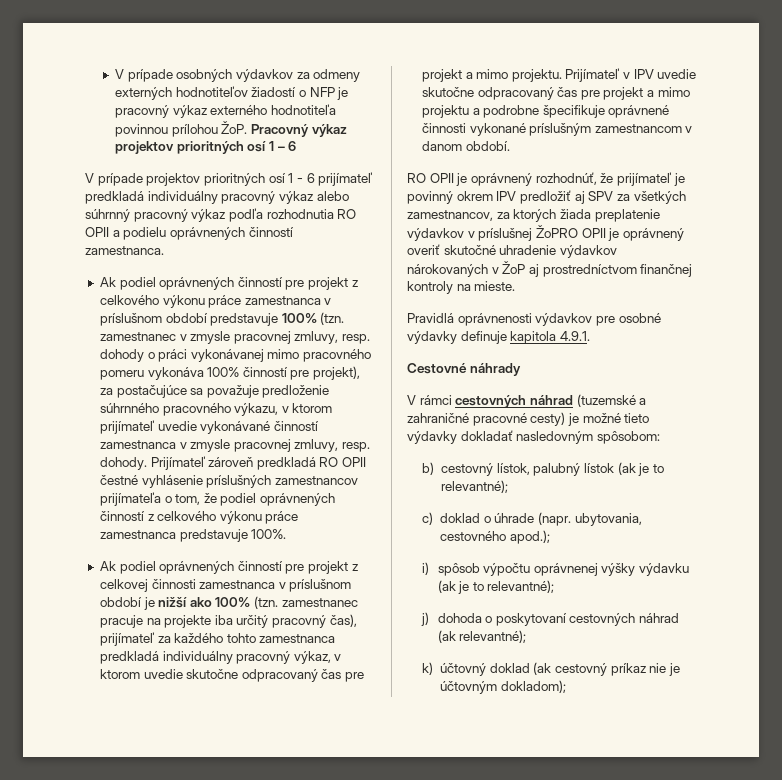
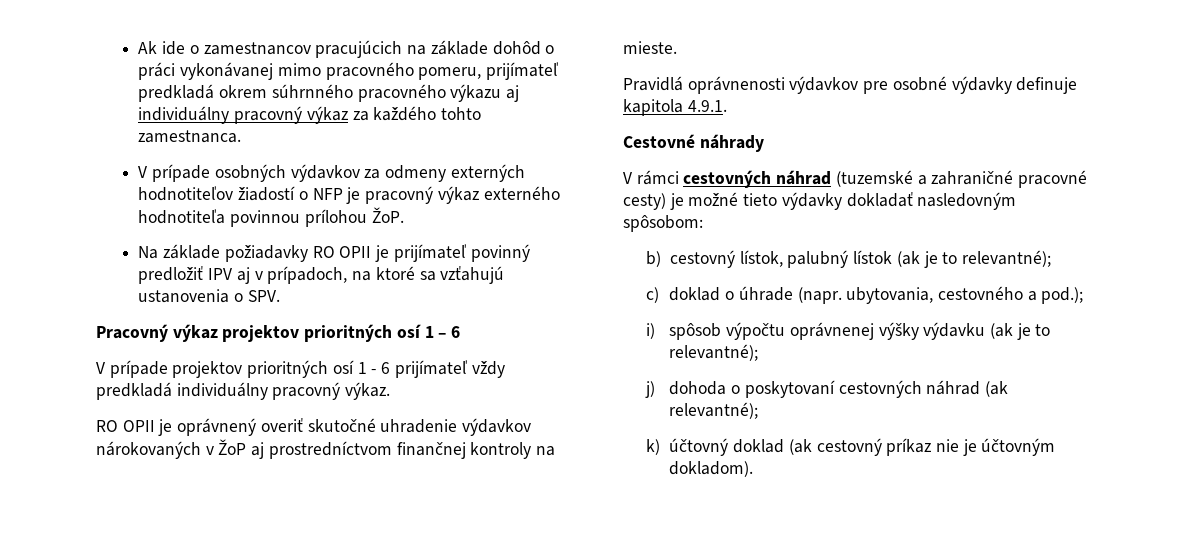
(115, 74) none -> [138,40,555,58] [138,62,559,80] [138,84,520,102] [138,106,482,124] [138,130,242,143] Ak ide o zamestnancov pracujúcich na základe dohôd o práci vykonávanej mimo pracovného pomeru, prijímateľ predkladá okrem súhrnného pracovného výkazu aj individuálny pracovný výkaz za každého tohto zamestnanca. //
(248, 127) none -> [138,244,530,262] [138,266,505,284] [138,289,280,303] // Na základe požiadavky RO OPII je prijímateľ povinný predložiť IPV aj v prípadoch, na ktoré sa vzťahujú ustanovenia o SPV. //
[85,191,349,204] [85,208,357,222] [85,227,294,240] [85,246,164,255] [99,277,358,290] [99,295,332,308] [99,312,345,326] [99,331,371,344] [99,349,372,362] [99,366,361,380] [99,385,330,398] [99,403,333,416] [99,420,319,434] [99,439,371,452] [99,456,367,470] [99,475,358,488] [99,492,336,506] [99,511,299,524] [99,529,287,542] [99,561,358,574] [99,579,352,592] [99,596,358,610] [99,614,357,628] [99,632,336,646] [99,651,342,664] [99,669,365,682] [421,68,697,82] [421,87,690,100] [421,105,670,118] [421,123,693,136] [421,141,510,151] [407,172,685,186] [407,190,686,204] [407,209,660,222] [407,225,578,241] predkladá individuálny pracovný výkaz alebo súhrnný pracovný výkaz podľa rozhodnutia RO OPII a podielu oprávnených činností zamestnanca. // Ak podiel oprávnených činností pre projekt z celkového výkonu práce zamestnanca v príslušnom období predstavuje 100% (tzn. zamestnanec v zmysle pracovnej zmluvy, resp. dohody o práci vykonávanej mimo pracovného pomeru vykonáva 100% činností pre projekt), za postačujúce sa považuje predloženie súhrnného pracovného výkazu, v ktorom prijímateľ uvedie vykonávané činností zamestnanca v zmysle pracovnej zmluvy, resp. dohody. Prijímateľ zároveň predkladá RO OPII čestné vyhlásenie príslušných zamestnancov prijímateľa o tom, že podiel oprávnených činností z celkového výkonu práce zamestnanca predstavuje 100%. // Ak podiel oprávnených činností pre projekt z celkovej činnosti zamestnanca v príslušnom období je nižší ako 100% (tzn. zamestnanec pracuje na projekte iba určitý pracovný čas), prijímateľ za každého tohto zamestnanca predkladá individuálny pracovný výkaz, v ktorom uvedie skutočne odpracovaný čas pre projekt a mimo projektu. Prijímateľ v IPV uvedie skutočne odpracovaný čas pre projekt a mimo projektu a podrobne špecifikuje oprávnené činnosti vykonané príslušným zamestnancom v danom období. // RO OPII je oprávnený rozhodnúť, že prijímateľ je povinný okrem IPV predložiť aj SPV za všetkých zamestnancov, za ktorých žiada preplatenie výdavkov v príslušnej ŽoPRO -> [471,361,505,378] [96,382,391,400] [96,420,118,432] vždy predkladá individuálny pracovný výkaz. // RO
[509,530,550,544] apod.); -> [1027,287,1084,304] a pod.);
[500,680,566,693] dokladom); -> [669,461,754,477] dokladom).

